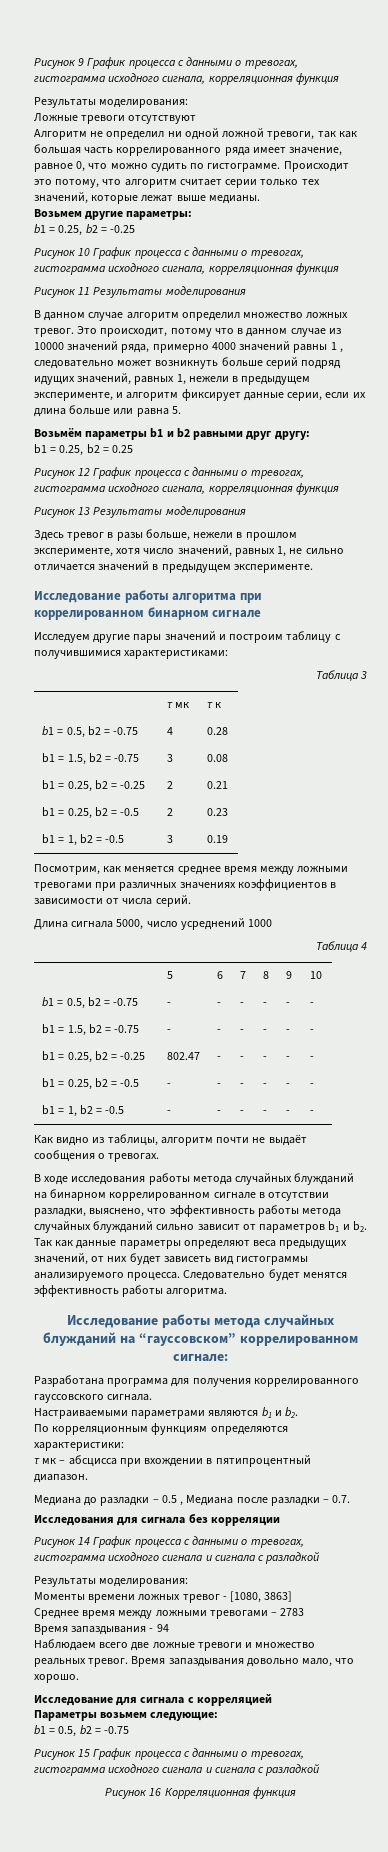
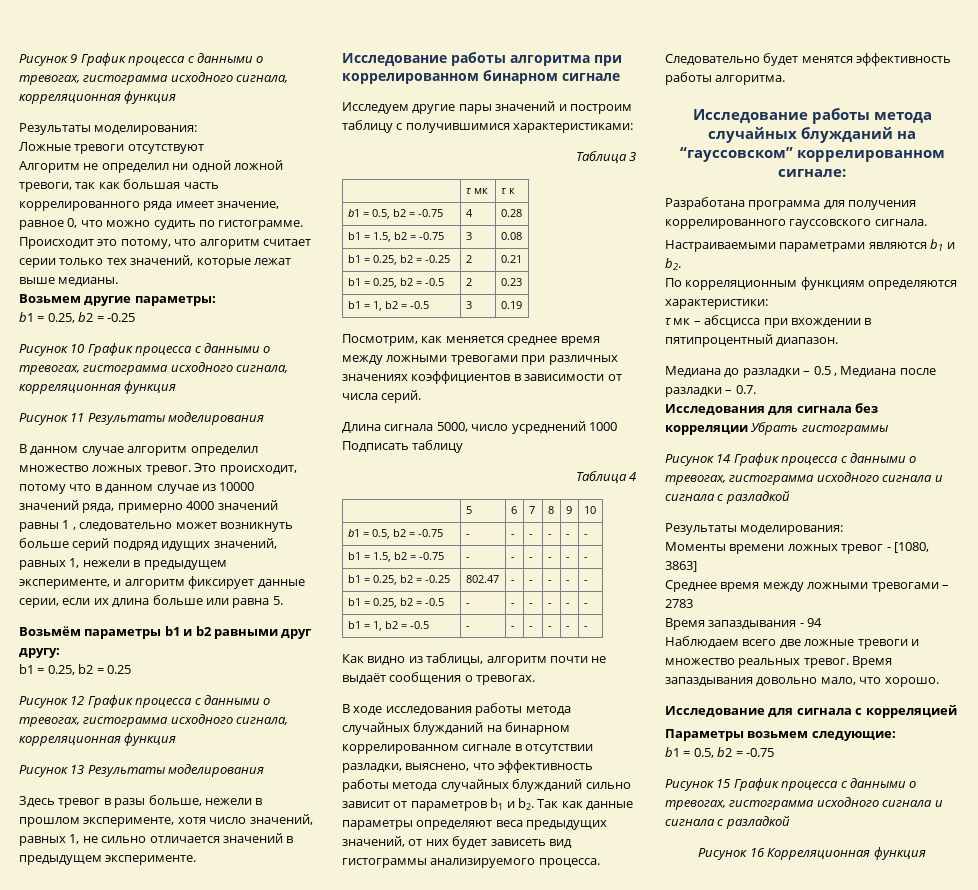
(273, 923) none -> [342,440,464,453] Подписать таблицу
(280, 1521) none -> [750,422,888,435] Убрать гистограммы

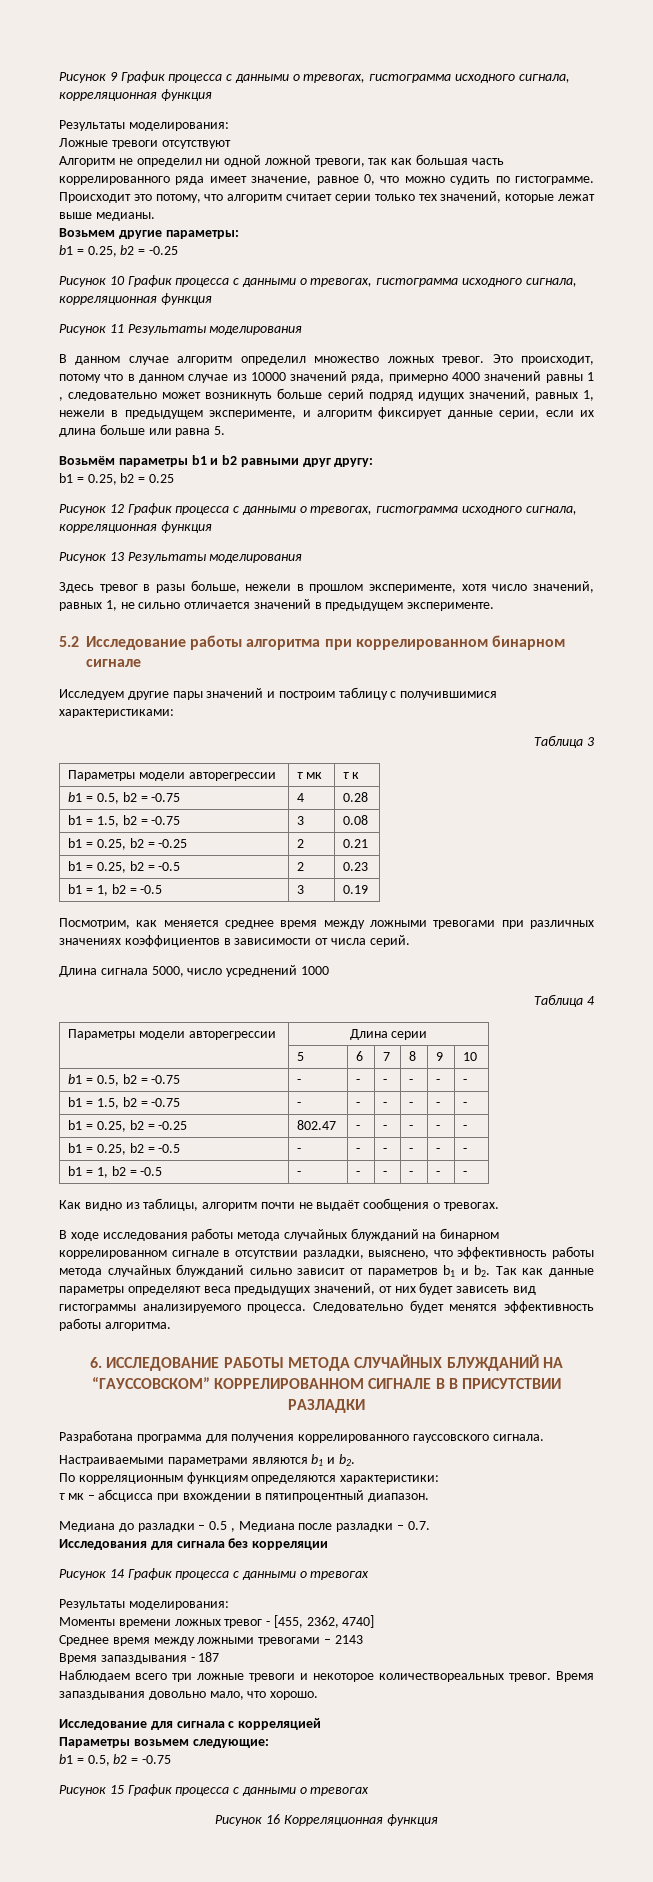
(197, 860) none -> [59,636,79,647] 5.2
(636, 156) none -> [68,770,276,781] Параметры модели авторегрессии
[342,440,464,453] Подписать таблицу -> (329, 970) none
(636, 476) none -> [68,1029,276,1040] [349,1029,428,1040] // Параметры модели авторегрессии | Длина серии
[692,108,932,124] [708,127,916,143] [679,147,945,162] [778,169,846,177] Исследование работы метода случайных блужданий на “гауссовском” коррелированном сигнале: -> [90,1354,563,1371] [91,1377,562,1389] [288,1399,365,1413] 6. ИССЛЕДОВАНИЕ РАБОТЫ МЕТОДА СЛУЧАЙНЫХ БЛУЖДАНИЙ НА “ГАУССОВСКОМ” КОРРЕЛИРОВАННОМ СИГНАЛЕ В В ПРИСУТСТВИИ РАЗЛАДКИ
[750,422,888,435] Убрать гистограммы -> (329, 1545) none
[665,472,943,485] [665,491,790,504] тревогах, гистограмма исходного сигнала и сигнала с разладкой -> [310,1571,370,1580] тревогах
[893,542,929,553] [665,561,697,572] [1080, 3863] -> [273,1615,375,1628] [455, 2362, 4740]
[665,599,693,608] 2783 -> [334,1635,363,1644] 2143
[807,618,823,627] 94 -> [198,1652,220,1662] 187
[779,639,801,648] две -> [172,1673,192,1682] три
[665,658,801,668] множество реальных -> [313,1673,504,1682] некоторое количествореальных
[665,797,943,810] [665,816,790,829] тревогах, гистограмма исходного сигнала и сигнала с разладкой -> [310,1787,370,1796] тревогах

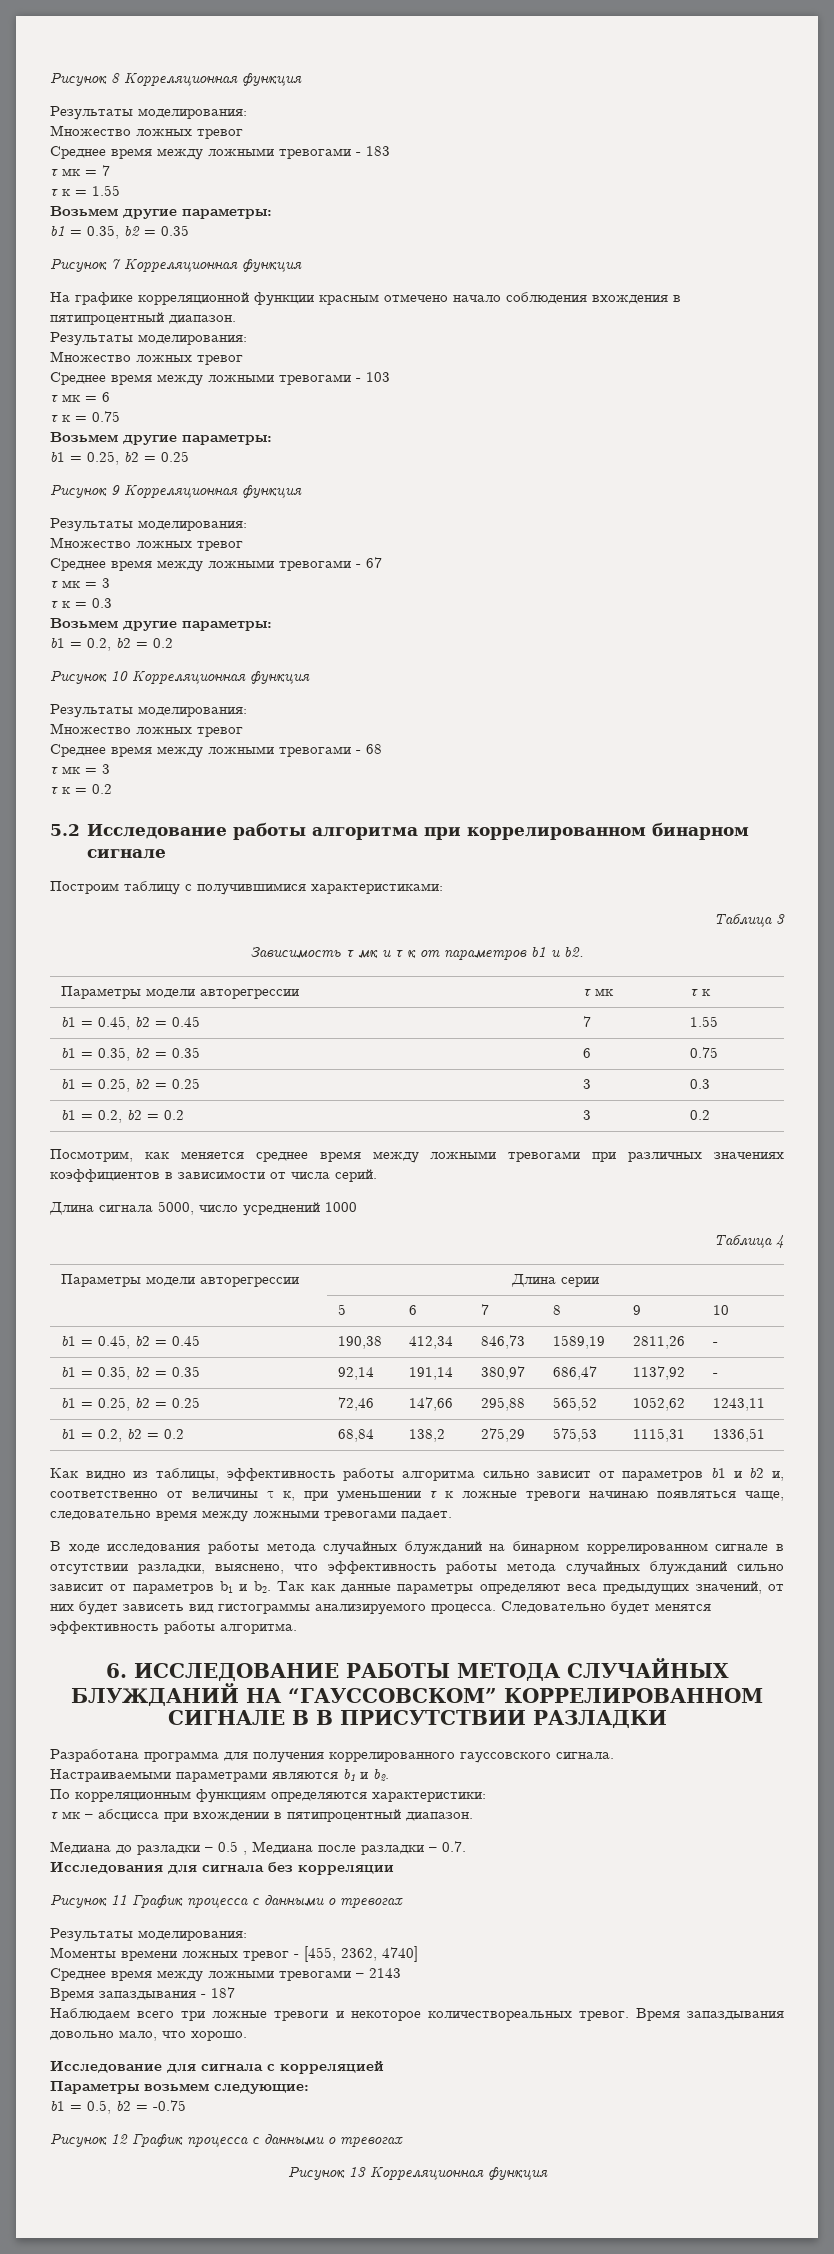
[59,71,570,83] [59,89,212,101] [59,120,229,131] [59,138,231,149] [59,154,504,167] [59,174,594,185] [59,191,595,203] [59,212,155,221] Рисунок 9 График процесса с данными о тревогах, гистограмма исходного сигнала, корреляционная функция // Результаты моделирования: // Ложные тревоги отсутствуют // Алгоритм не определил ни одной ложной тревоги, так как большая часть коррелированного ряда имеет значение, равное 0, что можно судить по гистограмме. Происходит это потому, что алгоритм считает серии только тех значений, которые лежат выше медианы. -> [50,72,302,87] [50,106,247,120] [50,125,243,139] [50,146,390,160] [50,165,110,176] [50,185,120,196] [50,206,272,219] [50,225,189,239] [50,258,302,273] [50,292,681,306] [50,312,236,325] [50,332,247,346] [50,351,243,365] [50,372,390,386] [50,392,110,402] [50,411,120,422] Рисунок 8 Корреляционная функция // Результаты моделирования: // Множество ложных тревог // Среднее время между ложными тревогами - 183 // τ мк = 7 // τ к = 1.55 // Возьмем другие параметры: // b1 = 0.35, b2 = 0.35 // Рисунок 7 Корреляционная функция // На графике корреляционной функции красным отмечено начало соблюдения вхождения в пятипроцентный диапазон. // Результаты моделирования: // Множество ложных тревог // Среднее время между ложными тревогами - 103 // τ мк = 6 // τ к = 0.75
[148,246,178,255] [59,275,577,287] [59,293,212,305] [59,324,303,335] [59,354,594,365] [59,371,595,383] [59,388,595,401] [59,407,594,419] [59,424,226,437] [59,455,374,467] [59,473,174,485] [59,503,577,515] [59,521,212,533] [59,552,303,563] [59,580,594,593] [59,599,495,611] -0.25 // Рисунок 10 График процесса с данными о тревогах, гистограмма исходного сигнала, корреляционная функция // Рисунок 11 Результаты моделирования // В данном случае алгоритм определил множество ложных тревог. Это происходит, потому что в данном случае из 10000 значений ряда, примерно 4000 значений равны 1 , следовательно может возникнуть больше серий подряд идущих значений, равных 1, нежели в предыдущем эксперименте, и алгоритм фиксирует данные серии, если их длина больше или равна 5. // Возьмём параметры b1 и b2 равными друг другу: // b1 = 0.25, b2 = 0.25 // Рисунок 12 График процесса с данными о тревогах, гистограмма исходного сигнала, корреляционная функция // Рисунок 13 Результаты моделирования // Здесь тревог в разы больше, нежели в прошлом эксперименте, хотя число значений, равных 1, не сильно отличается значений в предыдущем эксперименте. -> [161,451,189,462] [50,484,302,499] [50,518,247,532] [50,537,243,551] [50,557,382,572] [50,578,110,588] [50,598,112,608] [50,618,272,631] [50,638,173,651] [50,670,310,685] [50,704,247,718] [50,723,243,737] [50,744,382,758] [50,764,110,774] [50,784,112,794] 0.25 // Рисунок 9 Корреляционная функция // Результаты моделирования: // Множество ложных тревог // Среднее время между ложными тревогами - 67 // τ мк = 3 // τ к = 0.3 // Возьмем другие параметры: // b1 = 0.2, b2 = 0.2 // Рисунок 10 Корреляционная функция // Результаты моделирования: // Множество ложных тревог // Среднее время между ложными тревогами - 68 // τ мк = 3 // τ к = 0.2
[59,688,335,700] Исследуем другие пары значений и построим -> [50,881,119,894] Построим
(595, 741) none -> [250,947,584,961] // Зависимость τ мк и τ к от параметров b1 и b2.
[96,792,181,804] [297,793,305,802] [343,792,369,802] [68,815,181,827] [297,816,305,825] [343,815,369,825] [68,838,188,850] [297,839,305,848] [343,839,369,848] [68,861,181,873] [297,862,305,871] [343,862,369,871] [68,884,163,896] [297,885,305,894] [343,885,369,894] 0.5, b2 = -0.75 | 4 | 0.28 // b1 = 1.5, b2 = -0.75 | 3 | 0.08 // b1 = 0.25, b2 = -0.25 | 2 | 0.21 // b1 = 0.25, b2 = -0.5 | 2 | 0.23 // b1 = 1, b2 = -0.5 | 3 | 0.19 -> [98,1016,201,1030] [583,1016,592,1027] [690,1016,719,1027] [61,1047,201,1061] [583,1048,592,1058] [690,1047,719,1058] [61,1078,201,1092] [583,1079,592,1089] [690,1079,711,1089] [61,1110,185,1123] [583,1110,592,1120] [690,1110,711,1120] 0.45, b2 = 0.45 | 7 | 1.55 // b1 = 0.35, b2 = 0.35 | 6 | 0.75 // b1 = 0.25, b2 = 0.25 | 3 | 0.3 // b1 = 0.2, b2 = 0.2 | 3 | 0.2
[96,1074,181,1086] [297,1079,302,1084] [356,1079,361,1084] [383,1079,388,1084] [409,1079,414,1084] [436,1079,441,1084] [463,1079,468,1084] [68,1097,181,1109] [297,1102,302,1107] [356,1102,361,1107] [383,1102,388,1107] [409,1102,414,1107] [436,1102,441,1107] [463,1102,468,1107] [68,1120,188,1132] [297,1120,337,1130] [356,1125,361,1130] [383,1125,388,1130] [409,1125,414,1130] [436,1125,441,1130] [463,1125,468,1130] [68,1143,181,1155] [297,1148,302,1153] [356,1148,361,1153] [383,1148,388,1153] [409,1148,414,1153] [436,1148,441,1153] [463,1148,468,1153] [68,1166,163,1178] [297,1171,302,1176] [356,1171,361,1176] [383,1171,388,1176] [409,1171,414,1176] [436,1171,441,1176] [463,1171,468,1176] [59,1198,499,1211] 0.5, b2 = -0.75 | - | - | - | - | - | - // b1 = 1.5, b2 = -0.75 | - | - | - | - | - | - // b1 = 0.25, b2 = -0.25 | 802.47 | - | - | - | - | - // b1 = 0.25, b2 = -0.5 | - | - | - | - | - | - // b1 = 1, b2 = -0.5 | - | - | - | - | - | - // Как видно из таблицы, алгоритм почти не выдаёт сообщения о тревогах. -> [98,1335,201,1349] [338,1336,383,1349] [409,1336,454,1349] [481,1335,526,1349] [553,1335,606,1349] [633,1336,686,1349] [713,1342,719,1346] [61,1366,201,1380] [338,1367,375,1380] [409,1367,454,1380] [481,1366,526,1380] [553,1366,598,1380] [633,1366,686,1380] [713,1373,719,1377] [61,1397,201,1411] [338,1397,375,1411] [409,1397,454,1411] [481,1397,526,1411] [553,1397,598,1411] [633,1397,686,1411] [713,1398,766,1411] [61,1429,185,1442] [338,1429,375,1442] [409,1429,446,1442] [481,1428,526,1442] [553,1428,598,1442] [633,1428,686,1442] [713,1428,766,1442] [50,1468,784,1481] [50,1490,784,1502] [50,1510,452,1522] 0.45, b2 = 0.45 | 190,38 | 412,34 | 846,73 | 1589,19 | 2811,26 | - // b1 = 0.35, b2 = 0.35 | 92,14 | 191,14 | 380,97 | 686,47 | 1137,92 | - // b1 = 0.25, b2 = 0.25 | 72,46 | 147,66 | 295,88 | 565,52 | 1052,62 | 1243,11 // b1 = 0.2, b2 = 0.2 | 68,84 | 138,2 | 275,29 | 575,53 | 1115,31 | 1336,51 // Как видно из таблицы, эффективность работы алгоритма сильно зависит от параметров b1 и b2 и, соответственно от величины τ к, при уменьшении τ к ложные тревоги начинаю появляться чаще, следовательно время между ложными тревогами падает.
[109,1569,125,1578] 14 -> [111,1895,127,1905] 11
[109,1785,124,1794] 15 -> [111,2134,128,2144] 12
[266,1814,281,1824] 16 -> [348,2167,366,2177] 13

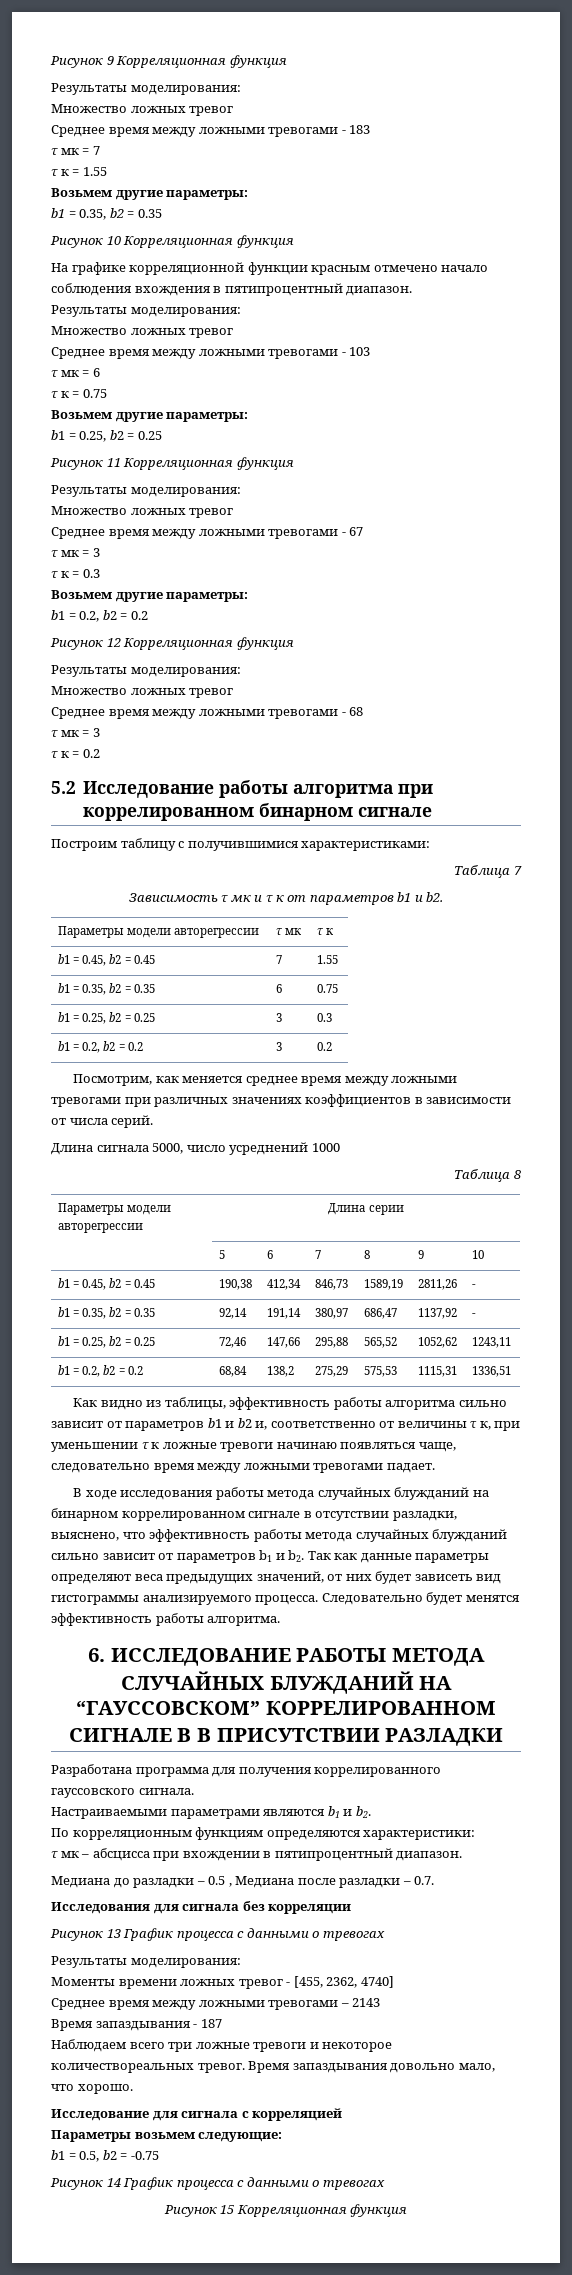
[50,72,120,86] Рисунок 8 -> [50,56,114,68] Рисунок 9
[111,259,121,269] 7 -> [106,236,121,245] 10
[111,485,120,495] 9 -> [106,458,121,467] 11
[111,671,128,681] 10 -> [106,638,121,647] 12
[776,914,785,924] 3 -> [514,866,522,875] 7
[776,1235,784,1248] 4 -> [514,1170,521,1179] 8
[111,1895,127,1905] 11 -> [106,1929,121,1938] 13
[111,2134,128,2144] 12 -> [106,2178,121,2187] 14
[348,2167,366,2177] 13 -> [220,2205,235,2214] 15

